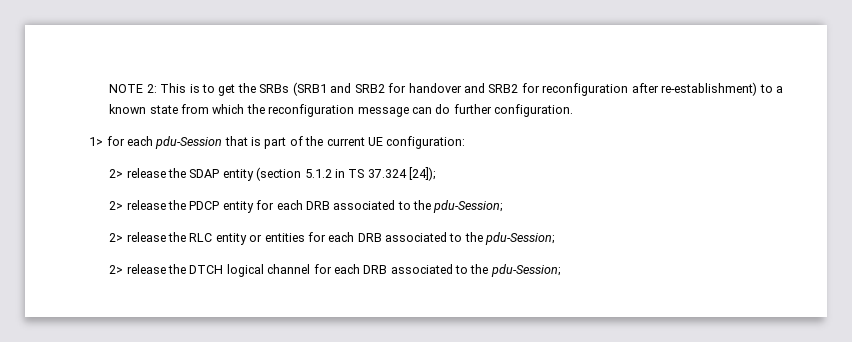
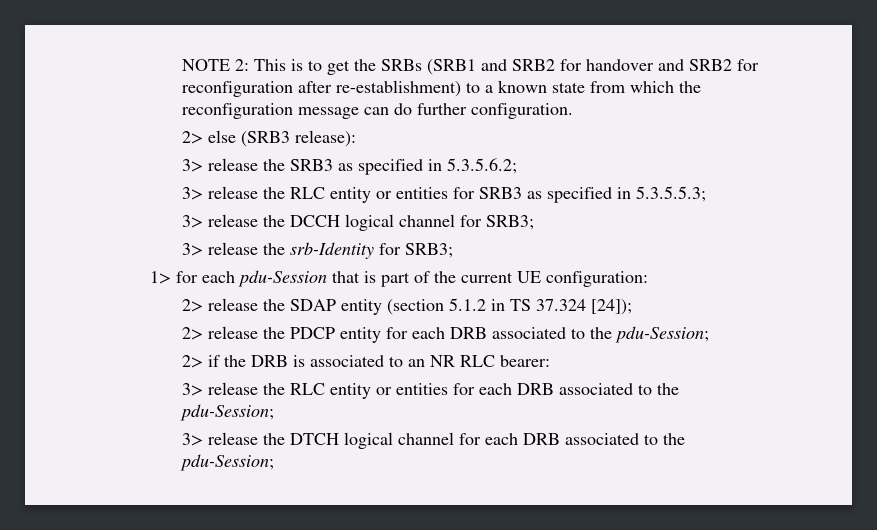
(574, 110) none -> [181,130,356,147] [181,158,517,175] [181,186,706,203] [181,214,534,231] [181,242,453,259] // 2> else (SRB3 release): // 3> release the SRB3 as specified in 5.3.5.6.2; // 3> release the RLC entity or entities for SRB3 as specified in 5.3.5.5.3; // 3> release the DCCH logical channel for SRB3; // 3> release the srb-Identity for SRB3;
(124, 237) none -> [207,355,550,367] [181,383,203,396] if the DRB is associated to an NR RLC bearer: // 3>
[109,265,124,274] 2> -> [181,433,203,446] 3>

